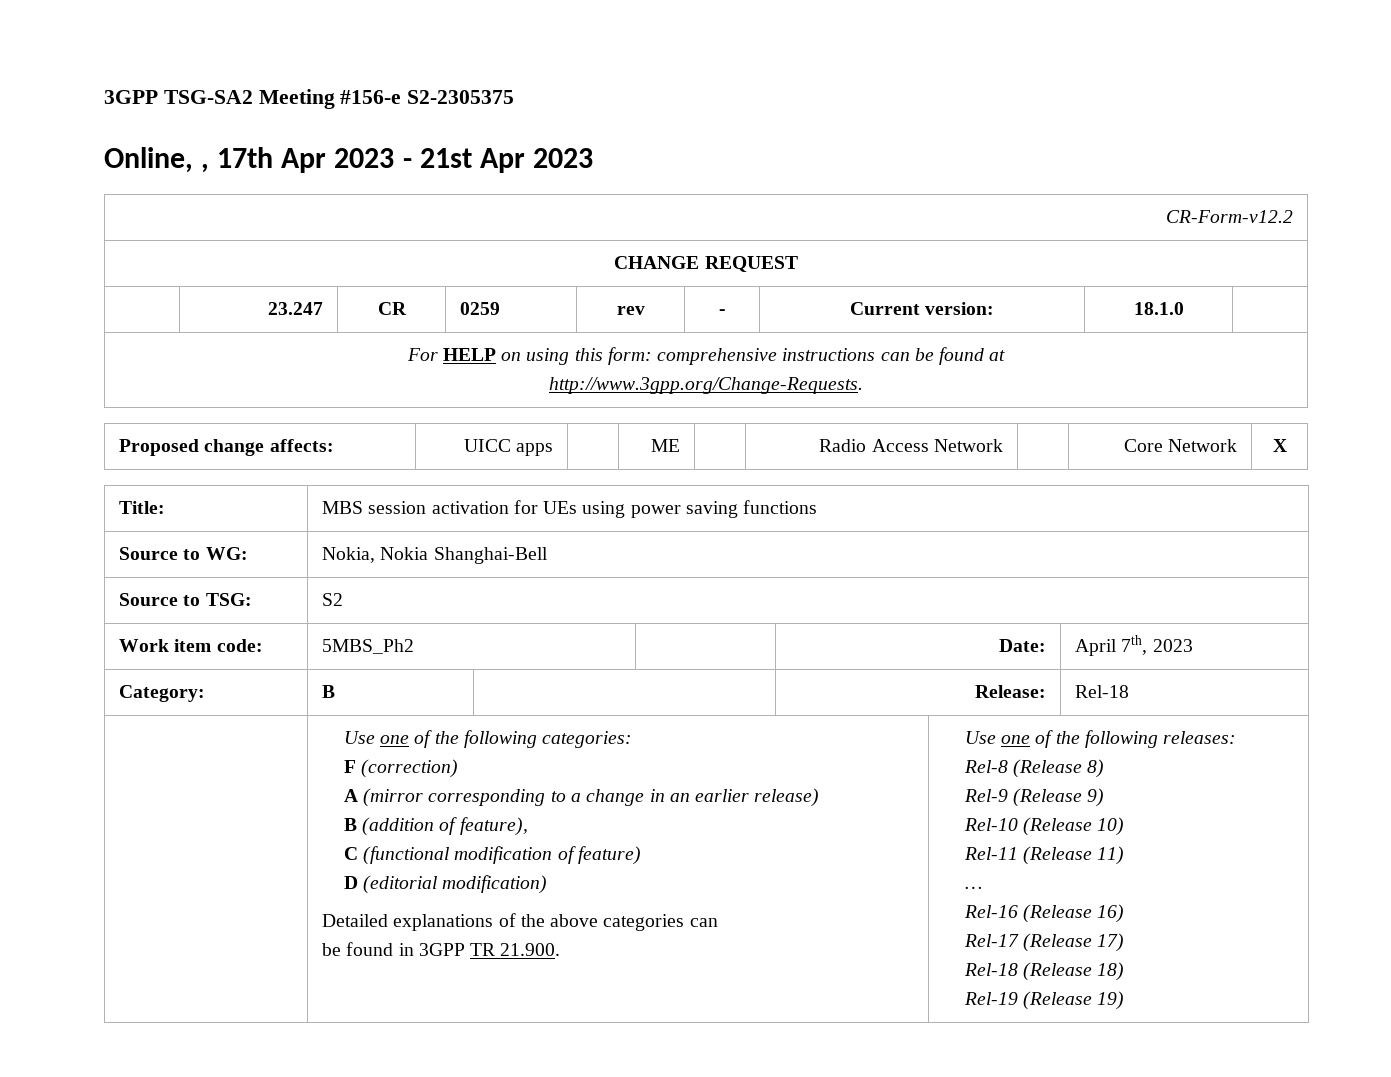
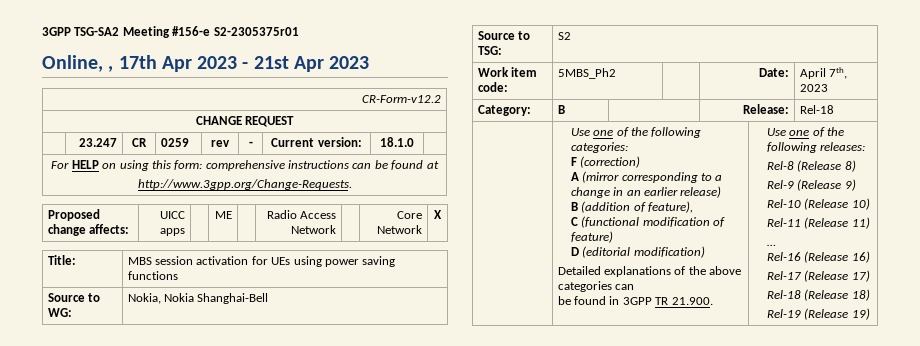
[407,90,515,104] S2-2305375 -> [213,27,299,36] S2-2305375r01

